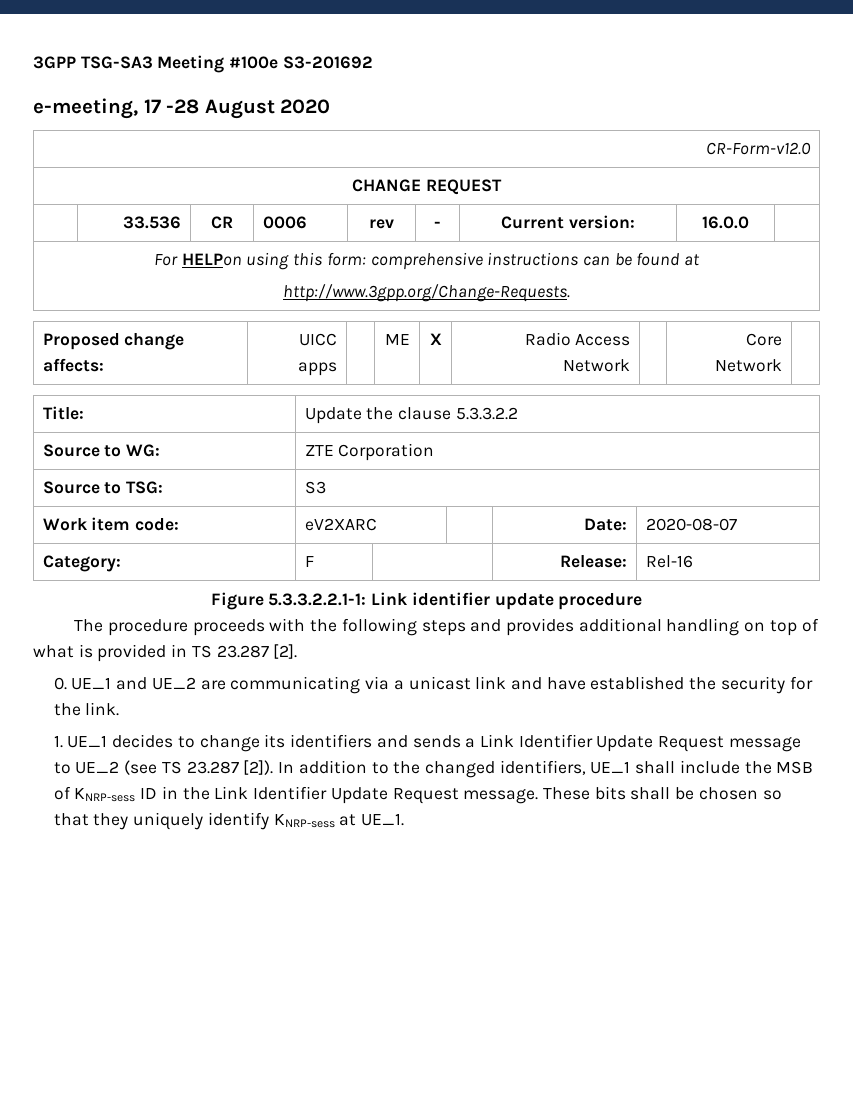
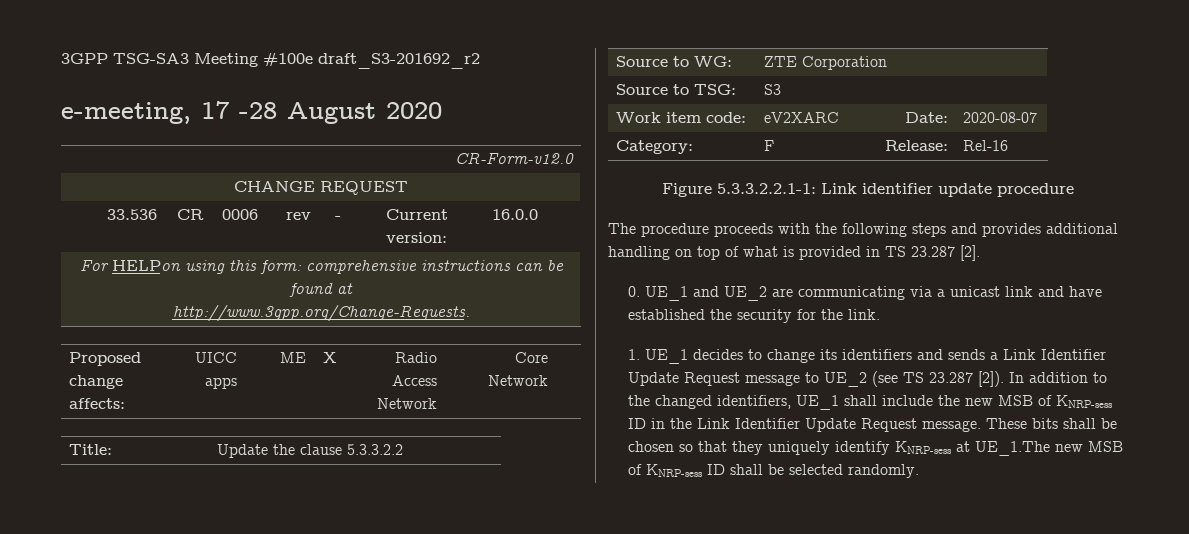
[282,56,373,69] S3-201692 -> [318,53,480,69] draft_S3-201692_r2
(772, 767) none -> [964,398,993,406] new
[361,813,405,826] UE_1. -> [974,441,1123,456] [627,464,919,478] UE_1.The new MSB of KNRP-sess ID shall be selected randomly.

